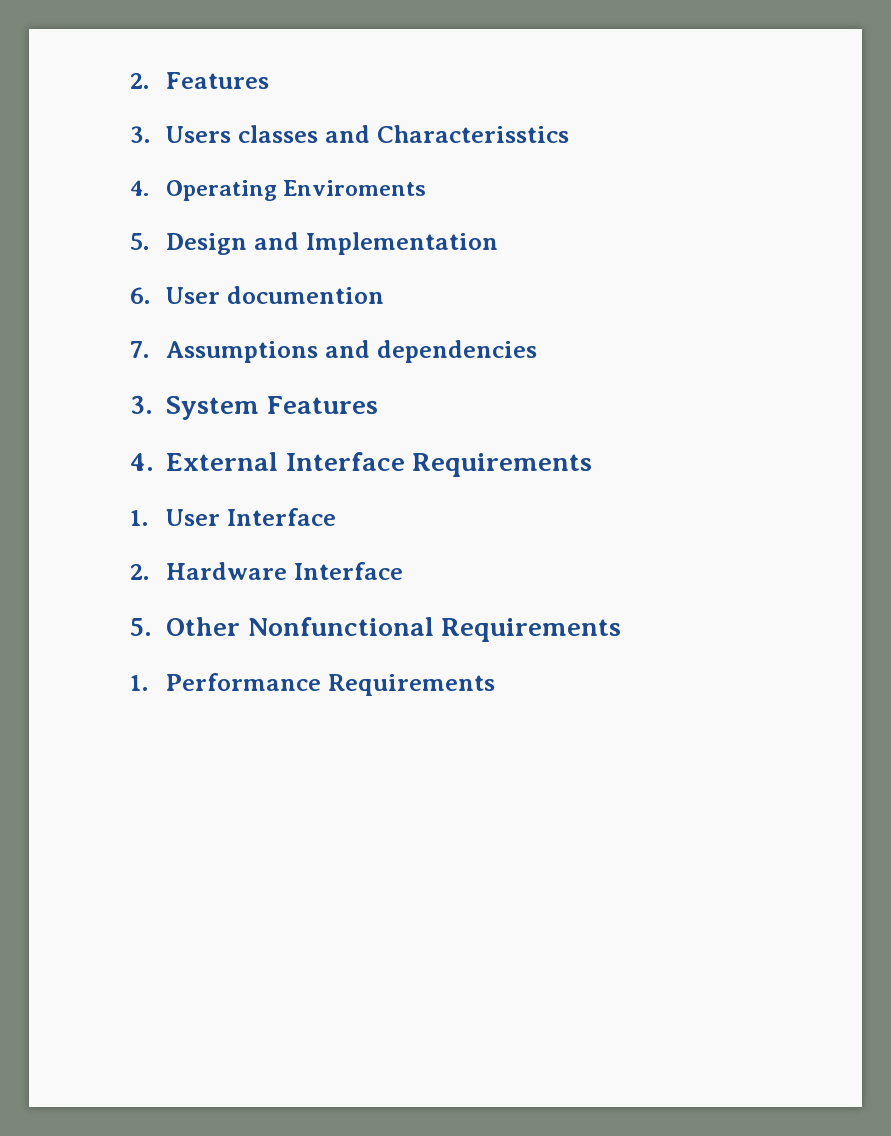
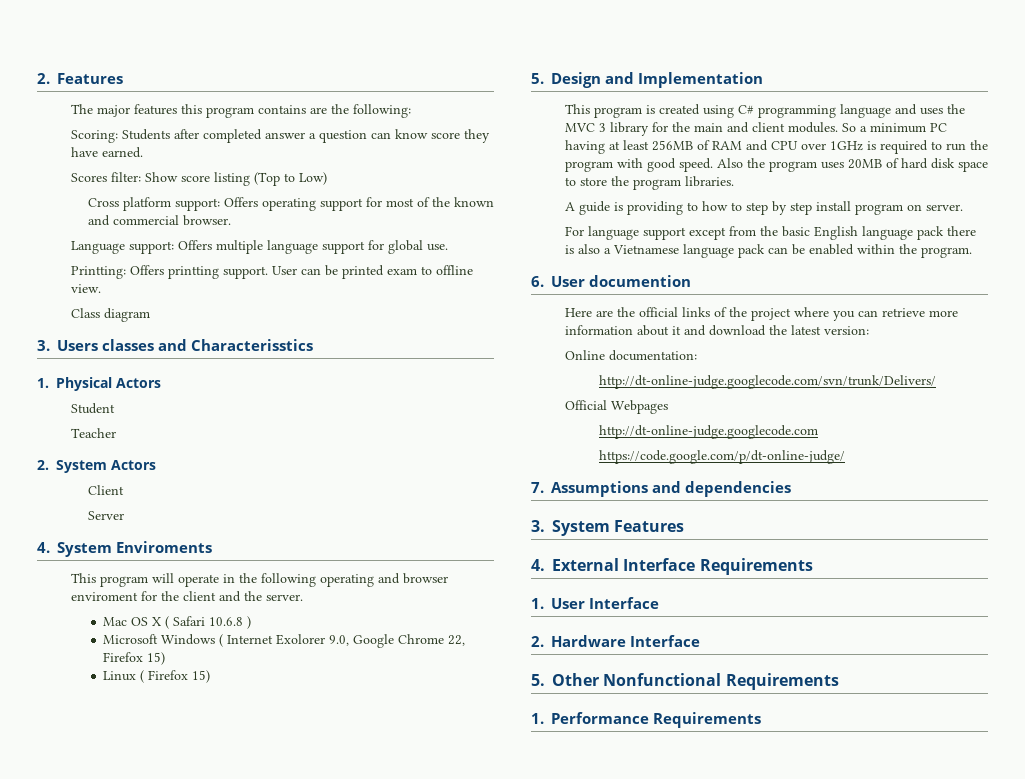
(270, 80) none -> [70,104,411,118] [70,129,490,143] [70,147,143,158] [70,172,327,186] [87,197,494,211] [87,215,231,226] [70,240,448,254] [70,265,473,279] [70,284,101,293] [70,308,150,322] // The major features this program contains are the following: // Scoring: Students after completed answer a question can know score they have earned. // Scores filter: Show score listing (Top to Low) // Cross platform support: Offers operating support for most of the known and commercial browser. // Language support: Offers multiple language support for global use. // Printting: Offers printting support. User can be printed exam to offline view. // Class diagram
[130,180,427,201] [130,232,498,255] [130,286,384,304] 4. Operating Enviroments // 5. Design and Implementation // 6. User documention -> [37,377,161,391] [70,403,115,414] [70,428,116,438] [37,460,156,473] [87,485,124,495] [87,511,124,520] [37,541,213,557] [70,573,448,587] [70,591,303,602] [103,616,252,629] [103,634,466,648] [103,652,166,665] [103,670,211,683] [531,72,764,88] [564,104,965,118] [564,122,947,136] [564,140,988,154] [564,158,988,172] [564,176,734,190] [564,201,963,215] [564,226,976,240] [564,244,972,258] [531,275,692,287] [564,307,958,321] [564,325,869,336] [564,350,697,361] [598,375,936,389] [564,400,668,414] [598,425,818,439] [598,450,845,464] 1. Physical Actors // Student // Teacher // 2. System Actors // Client // Server // 4. System Enviroments // This program will operate in the following operating and browser enviroment for the client and the server. // Mac OS X ( Safari 10.6.8 ) // Microsoft Windows ( Internet Exolorer 9.0, Google Chrome 22, Firefox 15) // Linux ( Firefox 15) // 5. Design and Implementation // This program is created using C# programming language and uses the MVC 3 library for the main and client modules. So a minimum PC having at least 256MB of RAM and CPU over 1GHz is required to run the program with good speed. Also the program uses 20MB of hard disk space to store the program libraries. // A guide is providing to how to step by step install program on server. // For language support except from the basic English language pack there is also a Vietnamese language pack can be enabled within the program. // 6. User documention // Here are the official links of the project where you can retrieve more information about it and download the latest version: // Online documentation: // http://dt-online-judge.googlecode.com/svn/trunk/Delivers/ // Official Webpages // http://dt-online-judge.googlecode.com // https://code.google.com/p/dt-online-judge/

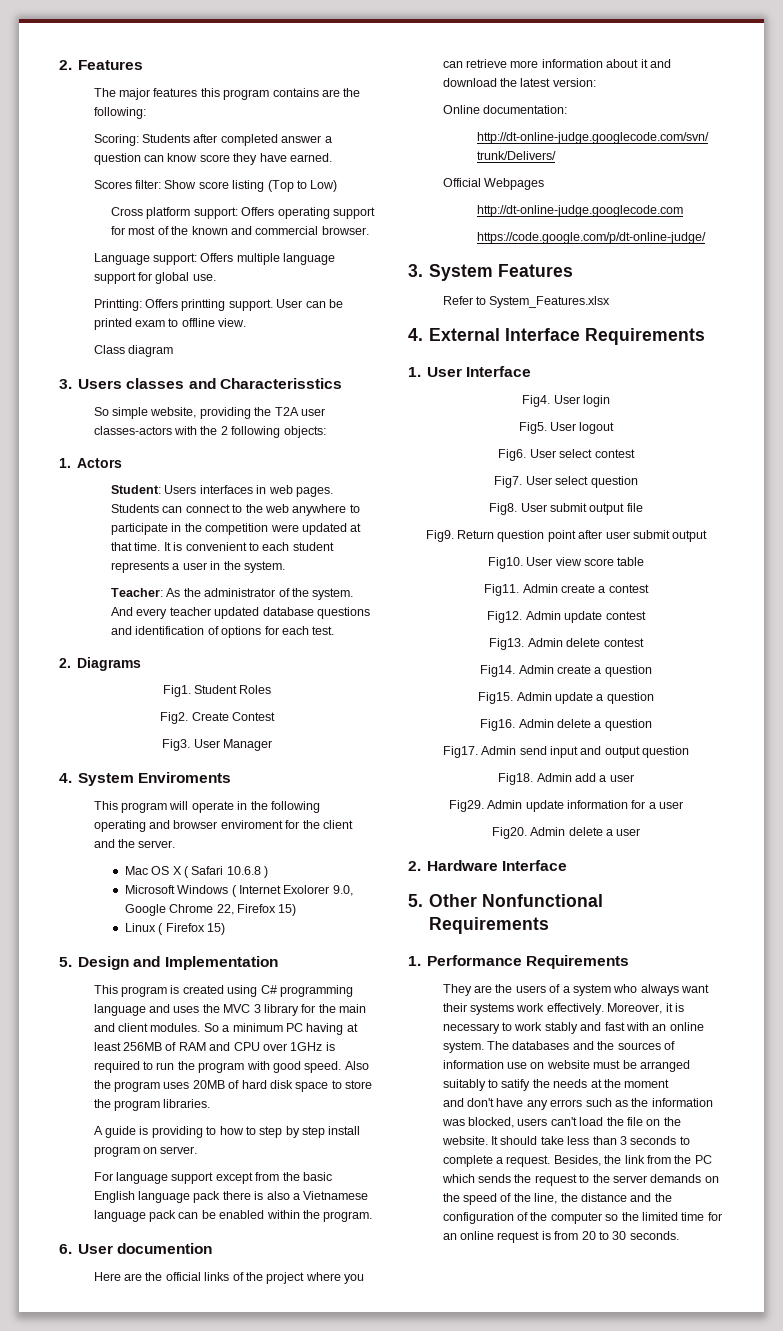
[37,377,161,391] [70,403,115,414] [70,428,116,438] [37,460,156,473] [87,485,124,495] [87,511,124,520] // 1. Physical Actors // Student // Teacher // 2. System Actors // Client // Server -> [93,407,325,419] [93,426,326,438] [59,458,123,468] [110,485,333,497] [110,504,360,516] [110,523,362,535] [110,542,334,551] [110,561,285,573] [110,588,354,600] [110,607,370,619] [110,626,335,638] [59,657,142,671] [162,685,272,697] [160,712,275,724] [162,739,272,751] // So simple website, providing the T2A user classes-actors with the 2 following objects: // 1. Actors // Student: Users interfaces in web pages. Students can connect to the web anywhere to participate in the competition were updated at that time. It is convenient to each student represents a user in the system. // Teacher: As the administrator of the system. And every teacher updated database questions and identification of options for each test. // 2. Diagrams // Fig1. Student Roles // Fig2. Create Contest // Fig3. User Manager
[531,481,792,497] // 7. Assumptions and dependencies -> (707, 238) none
(685, 526) none -> [442,296,611,308] // Refer to System_Features.xlsx
(660, 603) none -> [522,395,610,407] [518,422,615,434] [498,449,635,461] [494,476,638,488] [489,503,643,515] [425,530,708,542] [487,557,645,569] [484,584,649,596] [487,611,646,623] [489,638,644,650] [480,665,652,677] [478,692,654,704] [480,719,652,731] [442,746,690,758] [498,773,634,785] [448,800,684,812] [491,827,641,839] // Fig4. User login // Fig5. User logout // Fig6. User select contest // Fig7. User select question // Fig8. User submit output file // Fig9. Return question point after user submit output // Fig10. User view score table // Fig11. Admin create a contest // Fig12. Admin update contest // Fig13. Admin delete contest // Fig14. Admin create a question // Fig15. Admin update a question // Fig16. Admin delete a question // Fig17. Admin send input and output question // Fig18. Admin add a user // Fig29. Admin update information for a user // Fig20. Admin delete a user
(762, 720) none -> [442,984,710,996] [442,1003,684,1015] [442,1022,704,1034] [442,1041,675,1053] [442,1060,690,1072] [442,1079,670,1091] [442,1098,713,1110] [441,1117,681,1128] [441,1136,690,1145] [442,1155,712,1167] [441,1174,719,1186] [442,1193,672,1205] [442,1212,722,1224] [442,1231,679,1243] // They are the users of a system who always want their systems work effectively. Moreover, it is necessary to work stably and fast with an online system. The databases and the sources of information use on website must be arranged suitably to satify the needs at the moment // and don't have any errors such as the information was blocked, users can't load the file on the website. It should take less than 3 seconds to complete a request. Besides, the link from the PC which sends the request to the server demands on the speed of the line, the distance and the configuration of the computer so the limited time for an online request is from 20 to 30 seconds.

